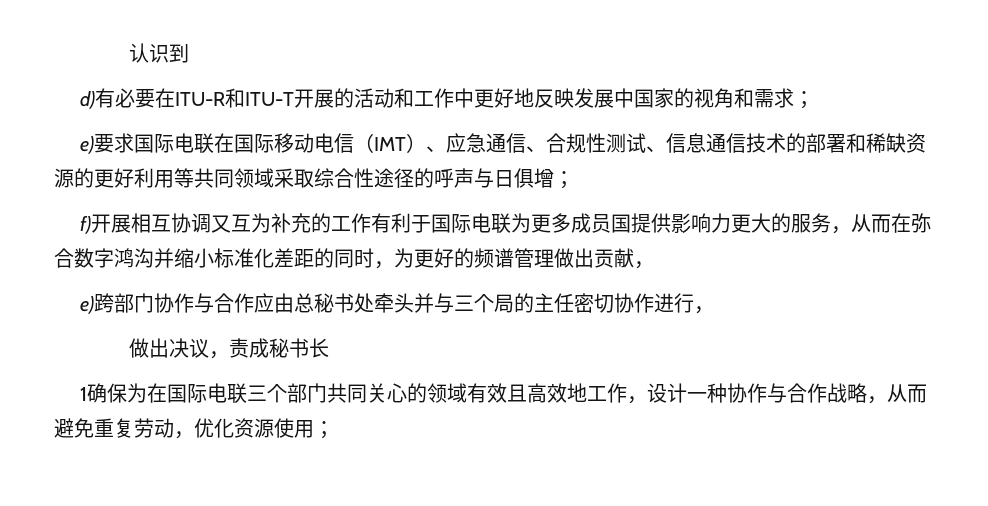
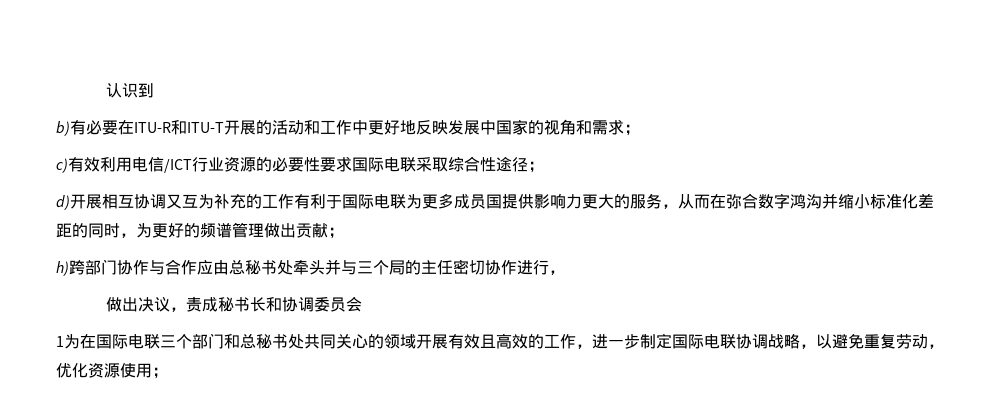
[80,91,96,109] d) -> [56,121,70,136] b)
[80,133,927,154] [54,168,574,189] [80,216,92,234] e)要求国际电联在国际移动电信（IMT）、应急通信、合规性测试、信息通信技术的部署和稀缺资源的更好利用等共同领域采取综合性途径的呼声与日俱增； // f) -> [56,156,544,173] [56,195,70,210] c)有效利用电信/ICT行业资源的必要性要求国际电联采取综合性途径； // d)
[634,261,654,269] [80,296,95,314] ， // e) -> [328,227,344,239] [56,261,69,276] ； // h)
(330, 348) none -> [265,296,362,312] 和协调委员会
[87,383,128,403] 确保 -> (64, 341) none
(328, 393) none -> [224,334,304,349] 和总秘书处
(468, 393) none -> [416,334,448,349] 开展
[567,383,928,404] 地工作，设计一种协作与合作战略，从而 -> [528,333,832,349] 的工作，进一步制定国际电联协调战略，以

